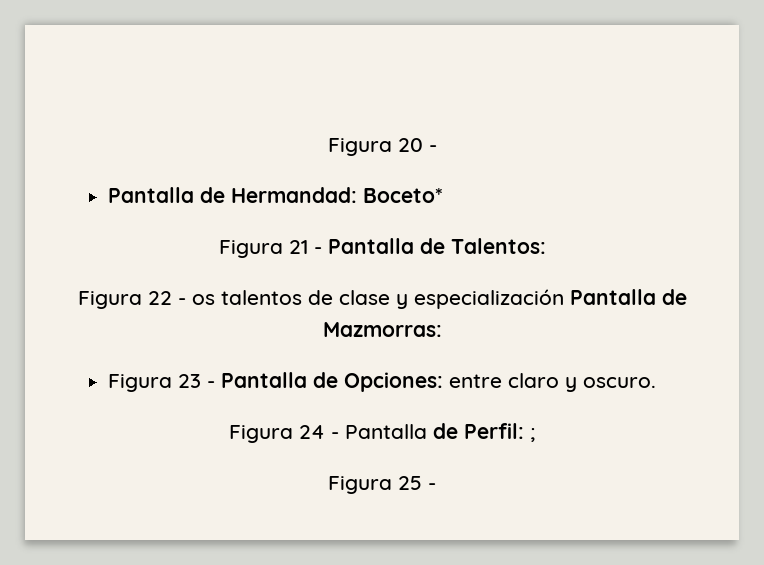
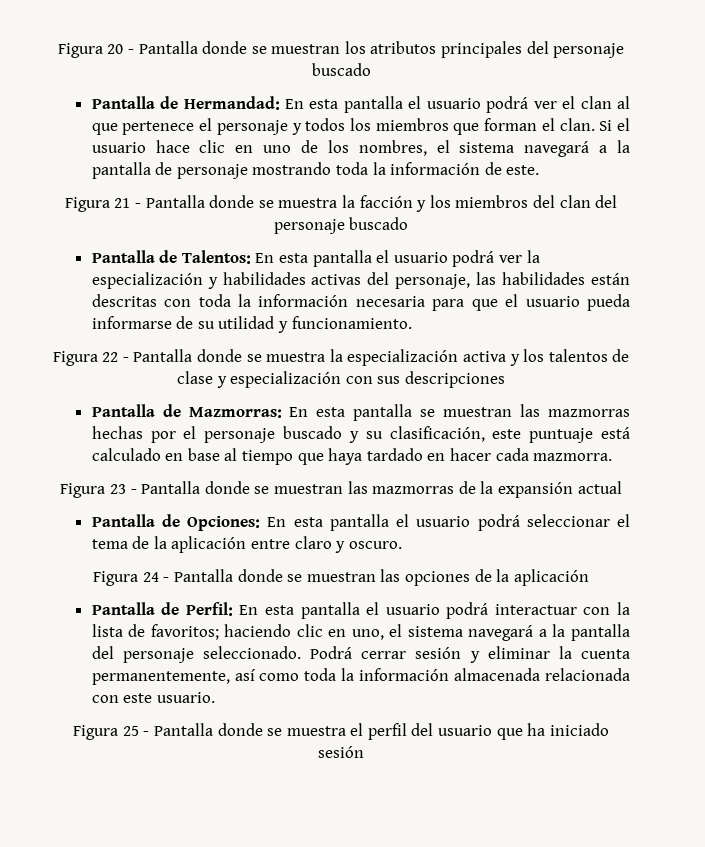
[107,187,443,203] [218,238,546,258] [77,291,215,309] // Pantalla de Hermandad: Boceto* // Figura 21 - Pantalla de Talentos: // Figura 22 - os -> [138,41,625,58] [311,63,371,76] [91,96,630,113] [91,118,630,135] [91,140,630,157] [91,162,540,179] [64,195,618,212] [273,217,409,234] [91,250,540,267] [91,272,630,289] [91,294,630,311] [91,316,412,333] [52,349,545,366] Pantalla donde se muestran los atributos principales del personaje buscado // Pantalla de Hermandad: En esta pantalla el usuario podrá ver el clan al que pertenece el personaje y todos los miembros que forman el clan. Si el usuario hace clic en uno de los nombres, el sistema navegará a la pantalla de personaje mostrando toda la información de este. // Figura 21 - Pantalla donde se muestra la facción y los miembros del clan del personaje buscado // Pantalla de Talentos: En esta pantalla el usuario podrá ver la especialización y habilidades activas del personaje, las habilidades están descritas con toda la información necesaria para que el usuario pueda informarse de su utilidad y funcionamiento. // Figura 22 - Pantalla donde se muestra la especialización activa y los
(564, 299) none -> [345,371,505,388] con sus descripciones //
[107,372,443,392] // Figura 23 - Pantalla de Opciones: -> [289,404,630,421] [91,426,630,443] [91,448,613,465] [60,481,622,498] [91,514,630,531] [91,536,247,553] En esta pantalla se muestran las mazmorras hechas por el personaje buscado y su clasificación, este puntuaje está calculado en base al tiempo que haya tardado en hacer cada mazmorra. // Figura 23 - Pantalla donde se muestran las mazmorras de la expansión actual // Pantalla de Opciones: En esta pantalla el usuario podrá seleccionar el tema de la aplicación
[433,423,535,442] [328,476,436,494] de Perfil: ; // Figura 25 - -> [237,569,589,586] [91,602,630,619] [91,624,631,641] [91,646,630,663] [91,668,630,685] [91,692,215,703] [73,723,609,740] [318,746,364,758] donde se muestran las opciones de la aplicación // Pantalla de Perfil: En esta pantalla el usuario podrá interactuar con la lista de favoritos; haciendo clic en uno, el sistema navegará a la pantalla del personaje seleccionado. Podrá cerrar sesión y eliminar la cuenta permanentemente, así como toda la información almacenada relacionada con este usuario. // Figura 25 - Pantalla donde se muestra el perfil del usuario que ha iniciado sesión

